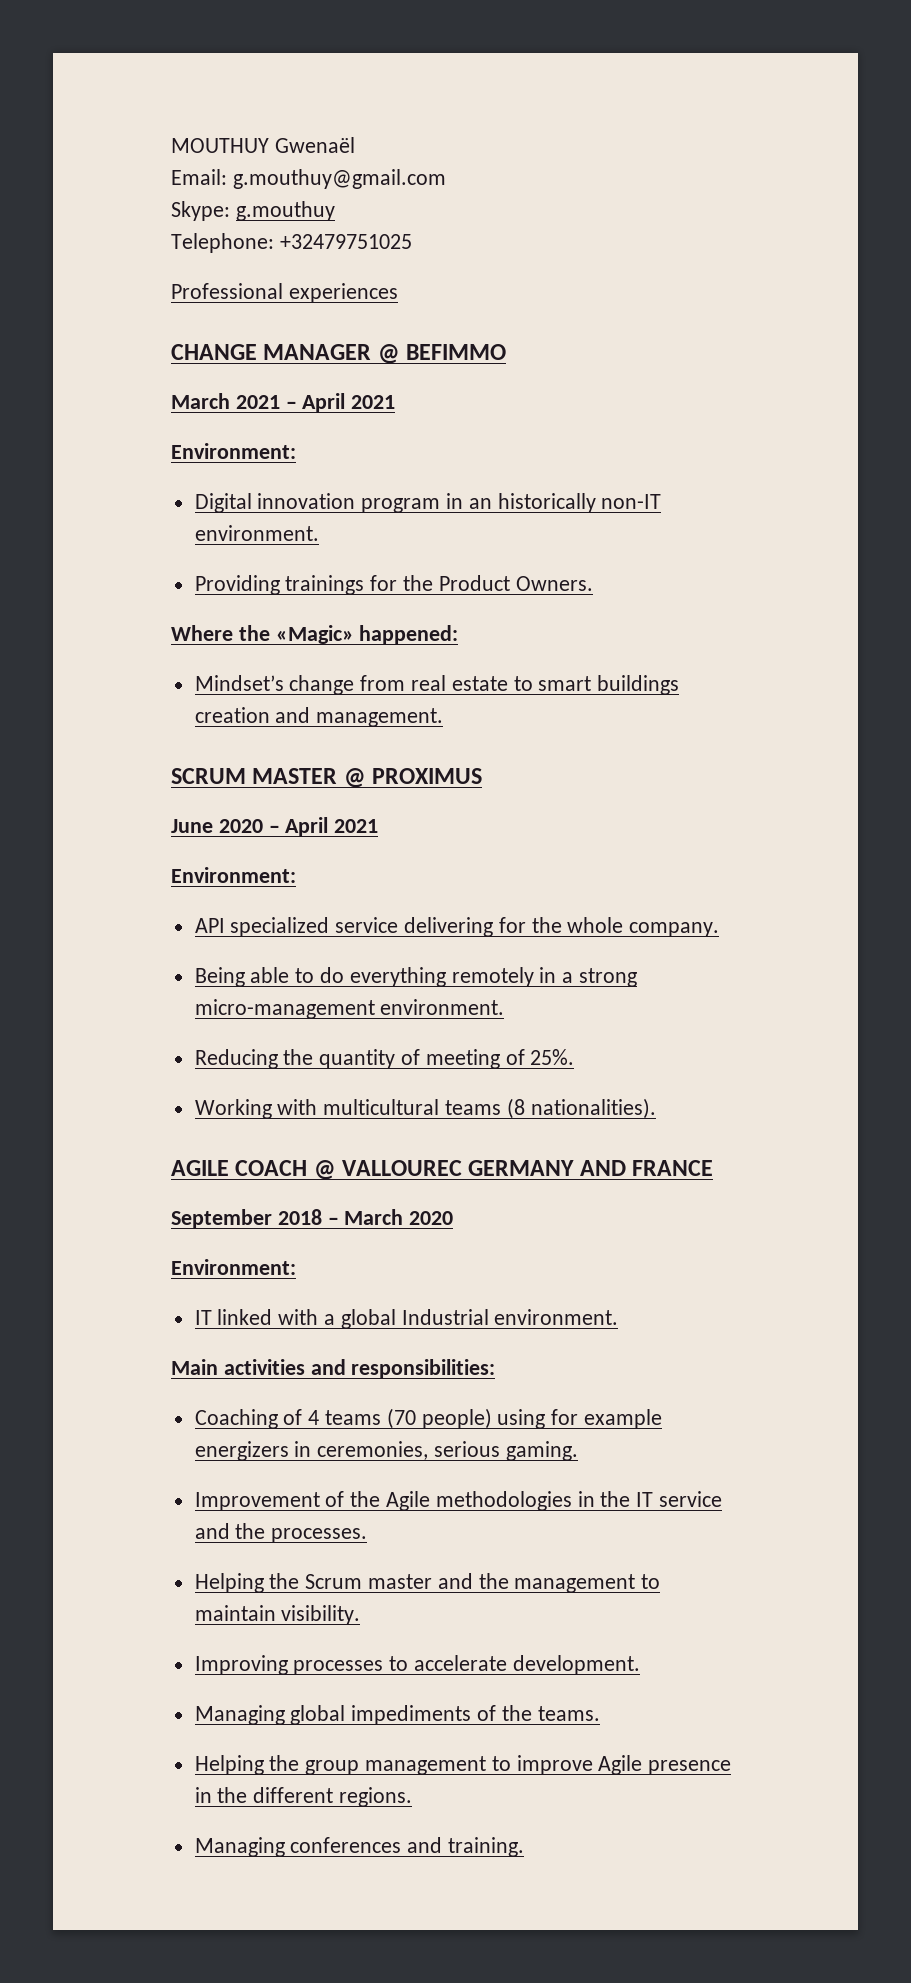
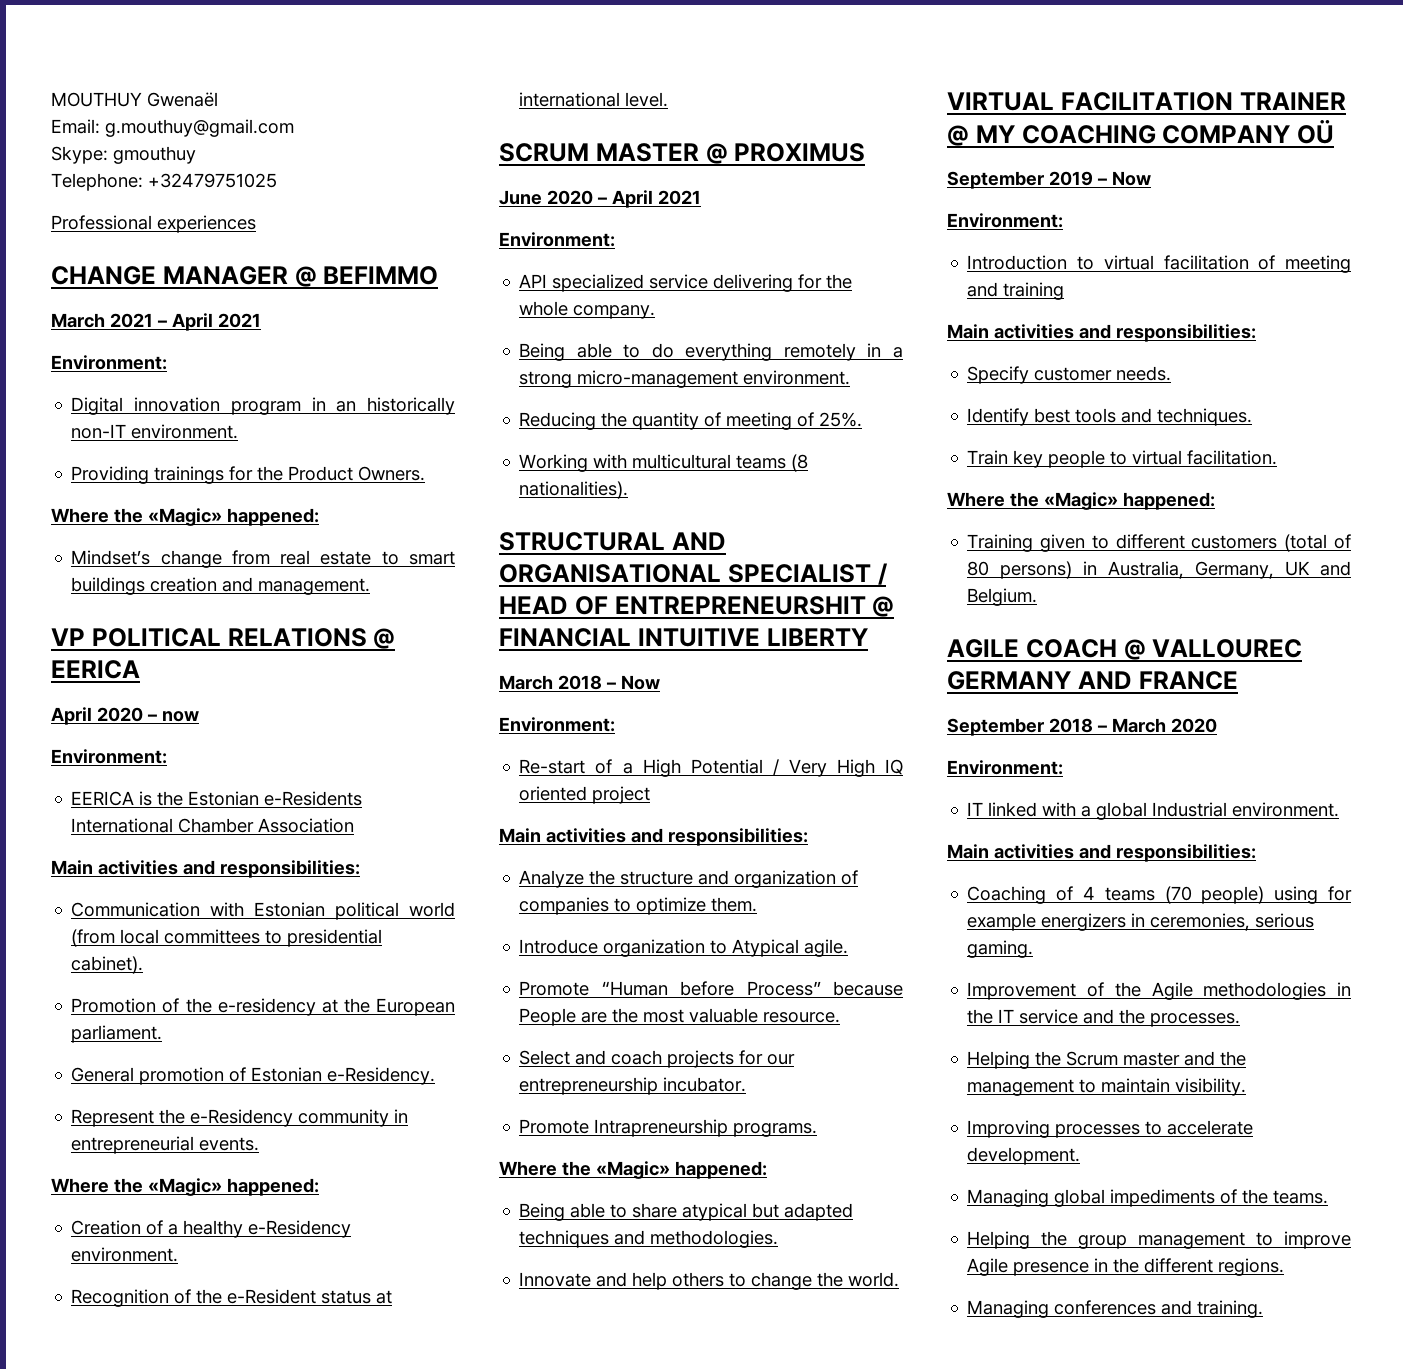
[235,201,335,221] g.mouthuy -> [113,146,196,164] gmouthuy
(444, 717) none -> [51,628,396,649] [51,660,140,679] [51,707,199,725] [51,749,167,764] [71,791,363,806] [71,818,355,833] [51,860,360,878] [71,902,455,920] [71,929,383,947] [71,956,144,974] [71,998,455,1016] [71,1025,163,1043] [71,1067,436,1085] [71,1109,409,1127] [71,1136,260,1154] [51,1178,319,1196] [71,1220,352,1238] [71,1247,179,1262] [71,1289,393,1307] [519,92,669,107] // VP POLITICAL RELATIONS @ EERICA // April 2020 – now // Environment: // EERICA is the Estonian e-Residents International Chamber Association // Main activities and responsibilities: // Communication with Estonian political world (from local committees to presidential cabinet). // Promotion of the e-residency at the European parliament. // General promotion of Estonian e-Residency. // Represent the e-Residency community in entrepreneurial events. // Where the «Magic» happened: // Creation of a healthy e-Residency environment. // Recognition of the e-Resident status at international level.
(656, 1108) none -> [499,532,726,551] [499,563,888,585] [499,596,895,617] [499,628,868,647] [499,675,660,690] [499,717,615,732] [519,759,903,777] [519,786,651,804] [499,828,808,846] [519,870,859,888] [519,897,758,915] [519,939,849,957] [519,981,903,996] [519,1008,841,1026] [519,1050,796,1068] [519,1077,747,1095] [519,1119,818,1137] [499,1161,767,1179] [519,1203,854,1221] [519,1230,779,1248] [519,1272,900,1290] [947,92,1346,111] [947,120,1334,146] [947,171,1151,189] [947,213,1063,228] [967,255,1351,273] [967,282,1065,300] [947,324,1256,342] [967,366,1172,384] [967,408,1253,426] [967,450,1278,468] [947,492,1215,510] [967,534,1351,552] [967,561,1351,579] [967,588,1038,606] // STRUCTURAL AND ORGANISATIONAL SPECIALIST / HEAD OF ENTREPRENEURSHIT @ FINANCIAL INTUITIVE LIBERTY // March 2018 – Now // Environment: // Re-start of a High Potential / Very High IQ oriented project // Main activities and responsibilities: // Analyze the structure and organization of companies to optimize them. // Introduce organization to Atypical agile. // Promote “Human before Process” because People are the most valuable resource. // Select and coach projects for our entrepreneurship incubator. // Promote Intrapreneurship programs. // Where the «Magic» happened: // Being able to share atypical but adapted techniques and methodologies. // Innovate and help others to change the world. // VIRTUAL FACILITATION TRAINER @ MY COACHING COMPANY OÜ // September 2019 – Now // Environment: // Introduction to virtual facilitation of meeting and training // Main activities and responsibilities: // Specify customer needs. // Identify best tools and techniques. // Train key people to virtual facilitation. // Where the «Magic» happened: // Training given to different customers (total of 80 persons) in Australia, Germany, UK and Belgium.

